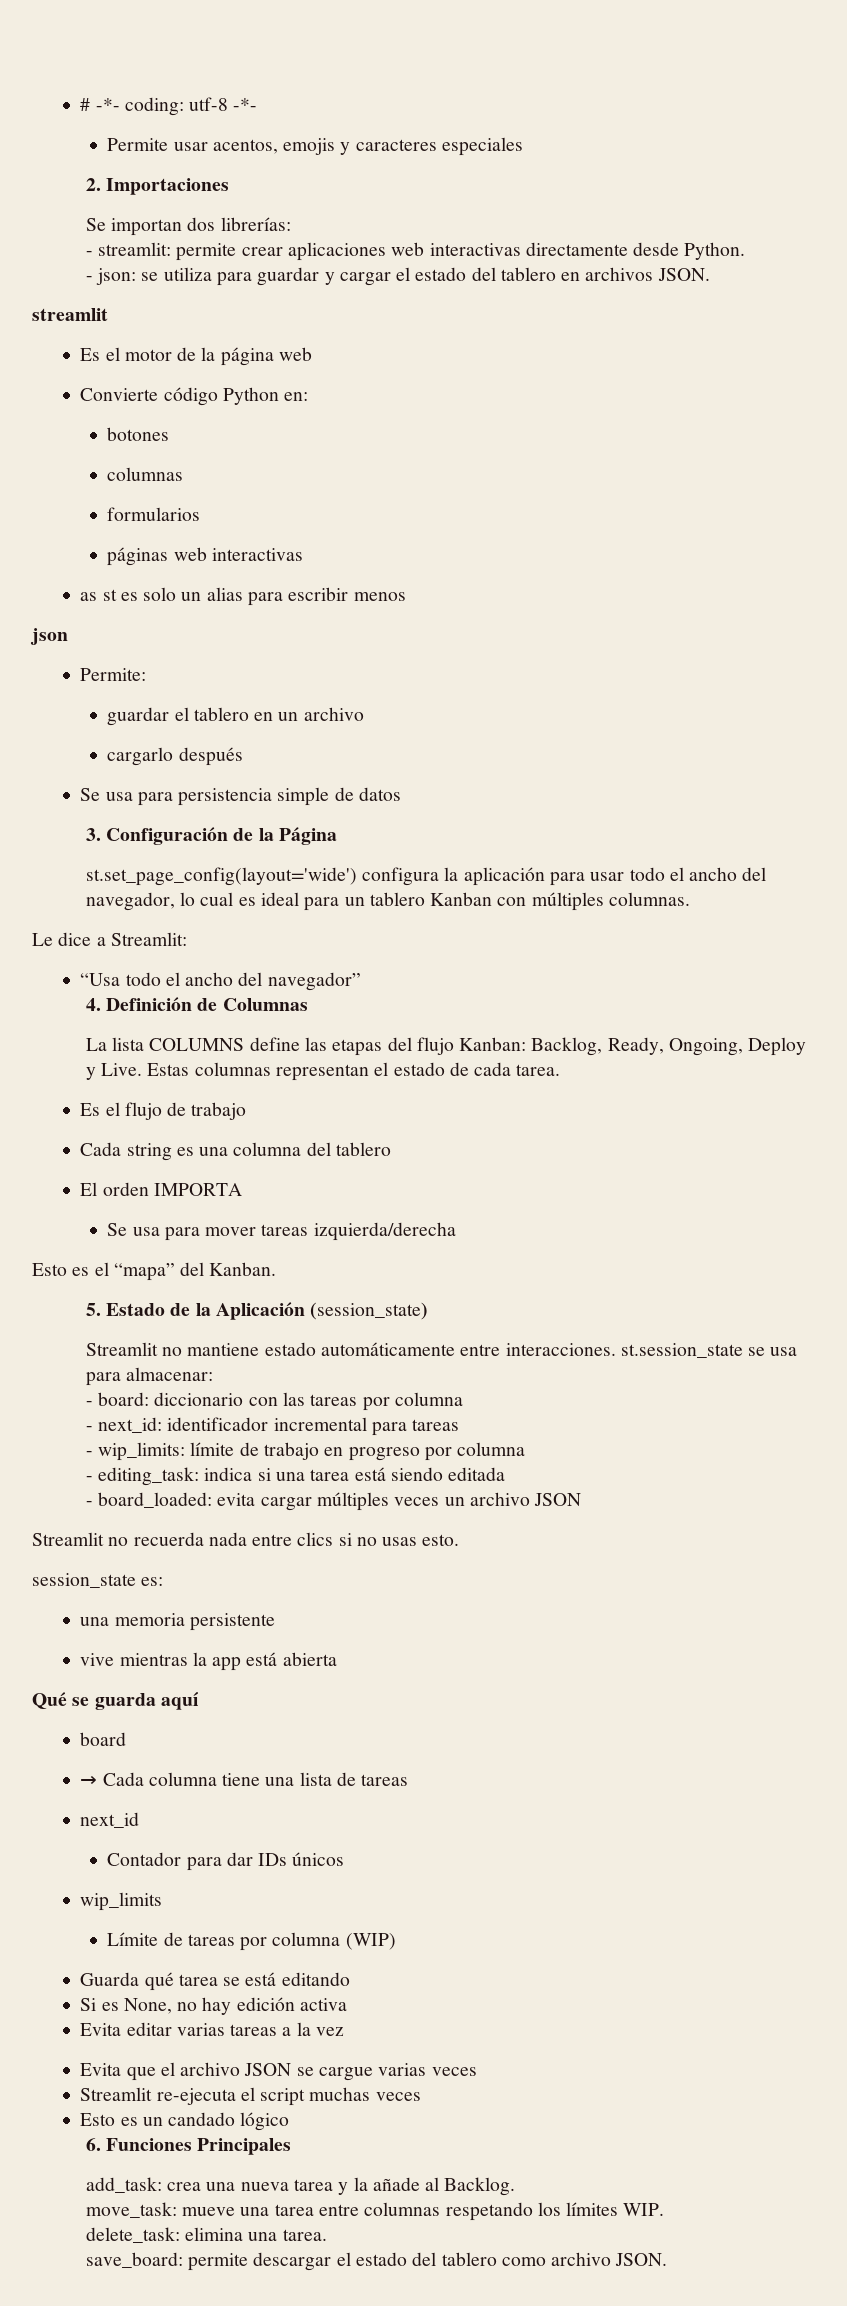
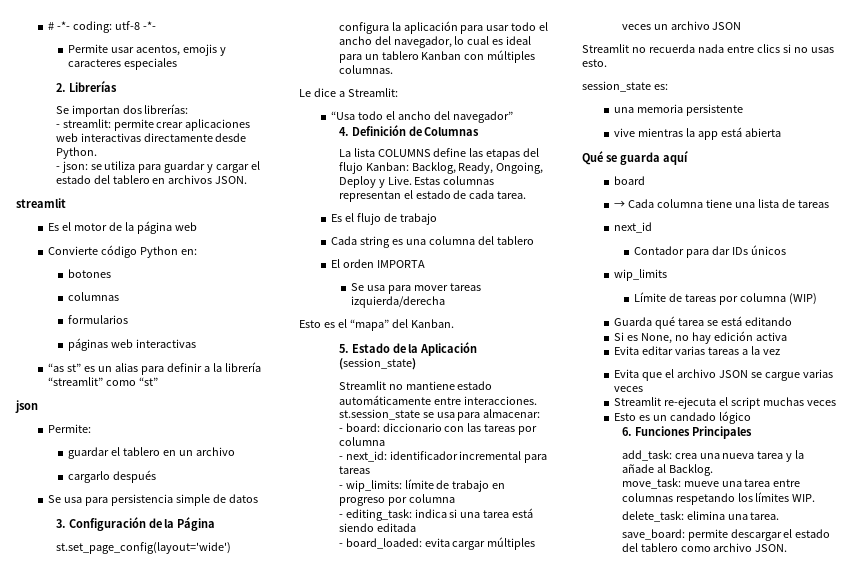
[106,178,230,195] Importaciones -> [68,81,117,92] Librerías
[80,587,406,606] as st es solo un alias para escribir menos -> [47,362,261,375] [47,377,158,386] “as st” es un alias para definir a la librería “streamlit” como “st”

